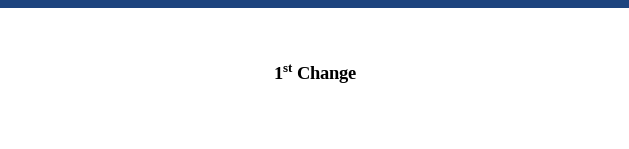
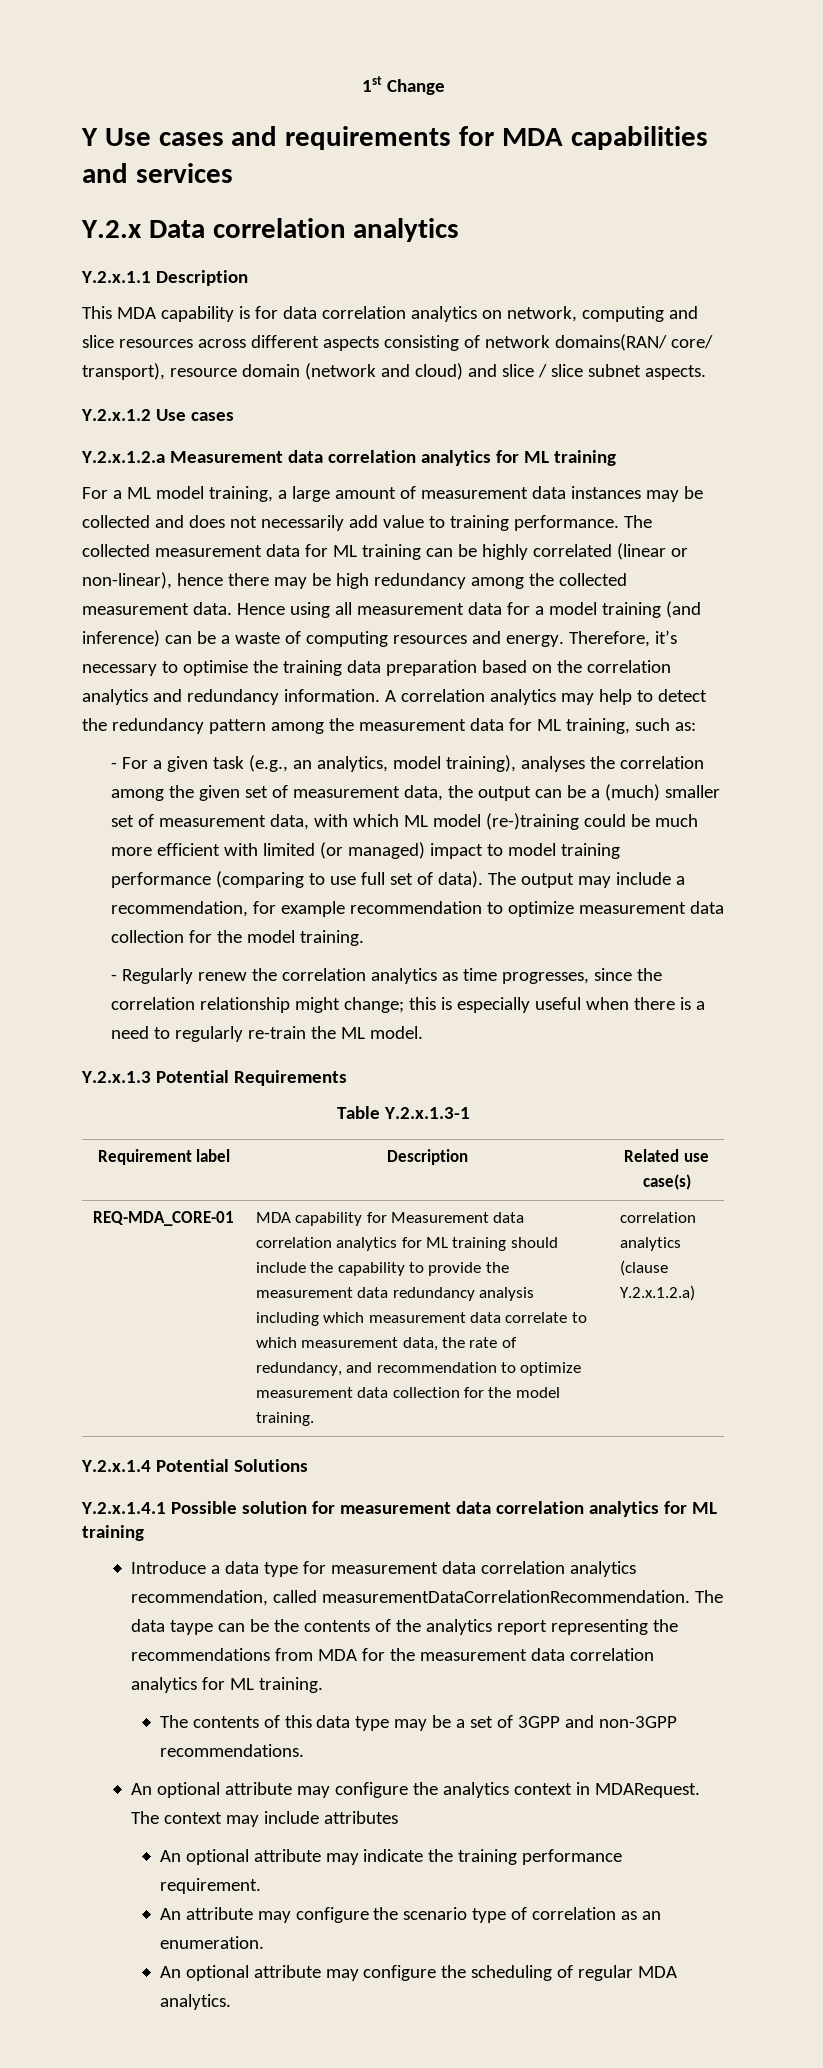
(356, 74) none -> [81,126,708,150] [82,163,233,183] [81,218,460,242] [81,270,248,286] [82,306,698,322] [82,334,713,351] [82,363,706,380] [81,409,234,421] [81,450,616,466] [82,486,703,502] [82,515,652,531] [82,543,688,560] [82,572,627,589] [82,601,701,618] [82,630,677,647] [82,660,671,676] [82,689,707,705] [82,718,696,734] [110,755,704,772] [110,784,720,801] [110,813,698,830] [110,842,620,859] [110,871,685,888] [110,901,724,917] [110,930,364,946] [110,968,662,984] [110,997,705,1013] [110,1026,423,1042] [81,1070,347,1086] [336,1106,470,1119] [97,1149,231,1165] [387,1149,469,1165] [624,1149,709,1162] [642,1174,691,1190] [92,1211,234,1226] [255,1212,525,1226] [255,1237,558,1251] [255,1262,509,1276] [255,1287,534,1301] [255,1312,587,1326] [255,1337,517,1351] [255,1362,582,1376] [255,1387,560,1398] [255,1412,314,1426] [619,1212,696,1223] [619,1237,681,1251] [619,1260,668,1276] [619,1285,695,1301] [81,1459,308,1472] [81,1501,717,1517] [82,1525,144,1541] [130,1561,636,1577] [130,1590,723,1606] [130,1619,678,1635] [130,1648,654,1661] [130,1677,323,1693] [159,1715,678,1731] [159,1744,304,1757] [130,1782,700,1798] [130,1811,398,1827] [159,1849,623,1865] [159,1878,261,1894] [159,1907,662,1923] [159,1936,264,1949] [159,1965,678,1981] [159,1994,231,2010] // Y Use cases and requirements for MDA capabilities and services // Y.2.x Data correlation analytics // Y.2.x.1.1 Description // This MDA capability is for data correlation analytics on network, computing and slice resources across different aspects consisting of network domains(RAN/ core/ transport), resource domain (network and cloud) and slice / slice subnet aspects. // Y.2.x.1.2 Use cases // Y.2.x.1.2.a Measurement data correlation analytics for ML training // For a ML model training, a large amount of measurement data instances may be collected and does not necessarily add value to training performance. The collected measurement data for ML training can be highly correlated (linear or non-linear), hence there may be high redundancy among the collected measurement data. Hence using all measurement data for a model training (and inference) can be a waste of computing resources and energy. Therefore, it’s necessary to optimise the training data preparation based on the correlation analytics and redundancy information. A correlation analytics may help to detect the redundancy pattern among the measurement data for ML training, such as: // - For a given task (e.g., an analytics, model training), analyses the correlation among the given set of measurement data, the output can be a (much) smaller set of measurement data, with which ML model (re-)training could be much more efficient with limited (or managed) impact to model training performance (comparing to use full set of data). The output may include a recommendation, for example recommendation to optimize measurement data collection for the model training. // - Regularly renew the correlation analytics as time progresses, since the correlation relationship might change; this is especially useful when there is a need to regularly re-train the ML model. // Y.2.x.1.3 Potential Requirements // Table Y.2.x.1.3-1 // Requirement label | Description | Related use case(s) // REQ-MDA_CORE-01 | MDA capability for Measurement data correlation analytics for ML training should include the capability to provide the measurement data redundancy analysis including which measurement data correlate to which measurement data, the rate of redundancy, and recommendation to optimize measurement data collection for the model training. | correlation analytics (clause Y.2.x.1.2.a) // Y.2.x.1.4 Potential Solutions // Y.2.x.1.4.1 Possible solution for measurement data correlation analytics for ML training // Introduce a data type for measurement data correlation analytics recommendation, called measurementDataCorrelationRecommendation. The data taype can be the contents of the analytics report representing the recommendations from MDA for the measurement data correlation analytics for ML training. // The contents of this data type may be a set of 3GPP and non-3GPP recommendations. // An optional attribute may configure the analytics context in MDARequest. The context may include attributes // An optional attribute may indicate the training performance requirement. // An attribute may configure the scenario type of correlation as an enumeration. // An optional attribute may configure the scheduling of regular MDA analytics.

